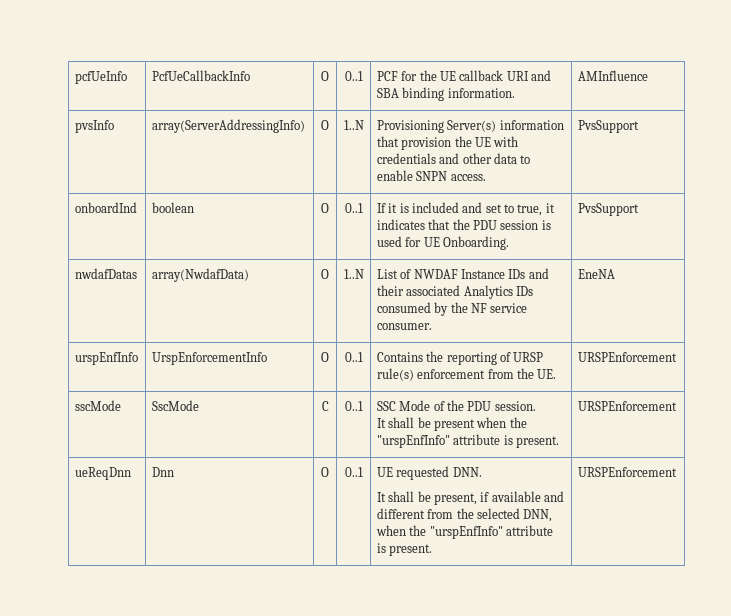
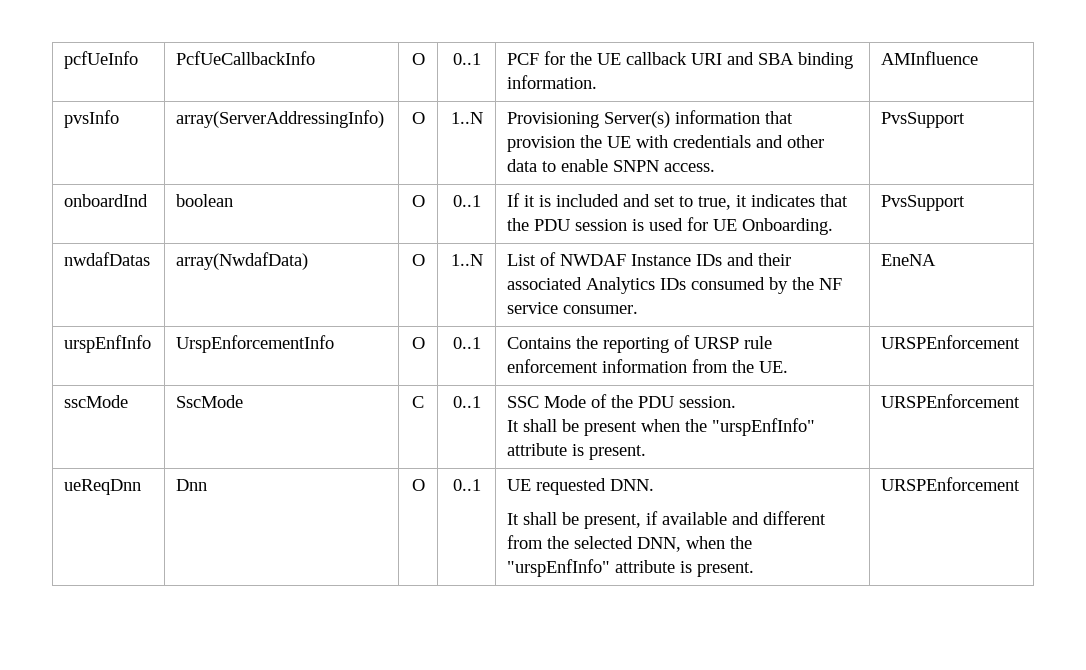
[376,368,486,381] rule(s) enforcement -> [744,336,773,349] [507,359,688,373] rule enforcement information

